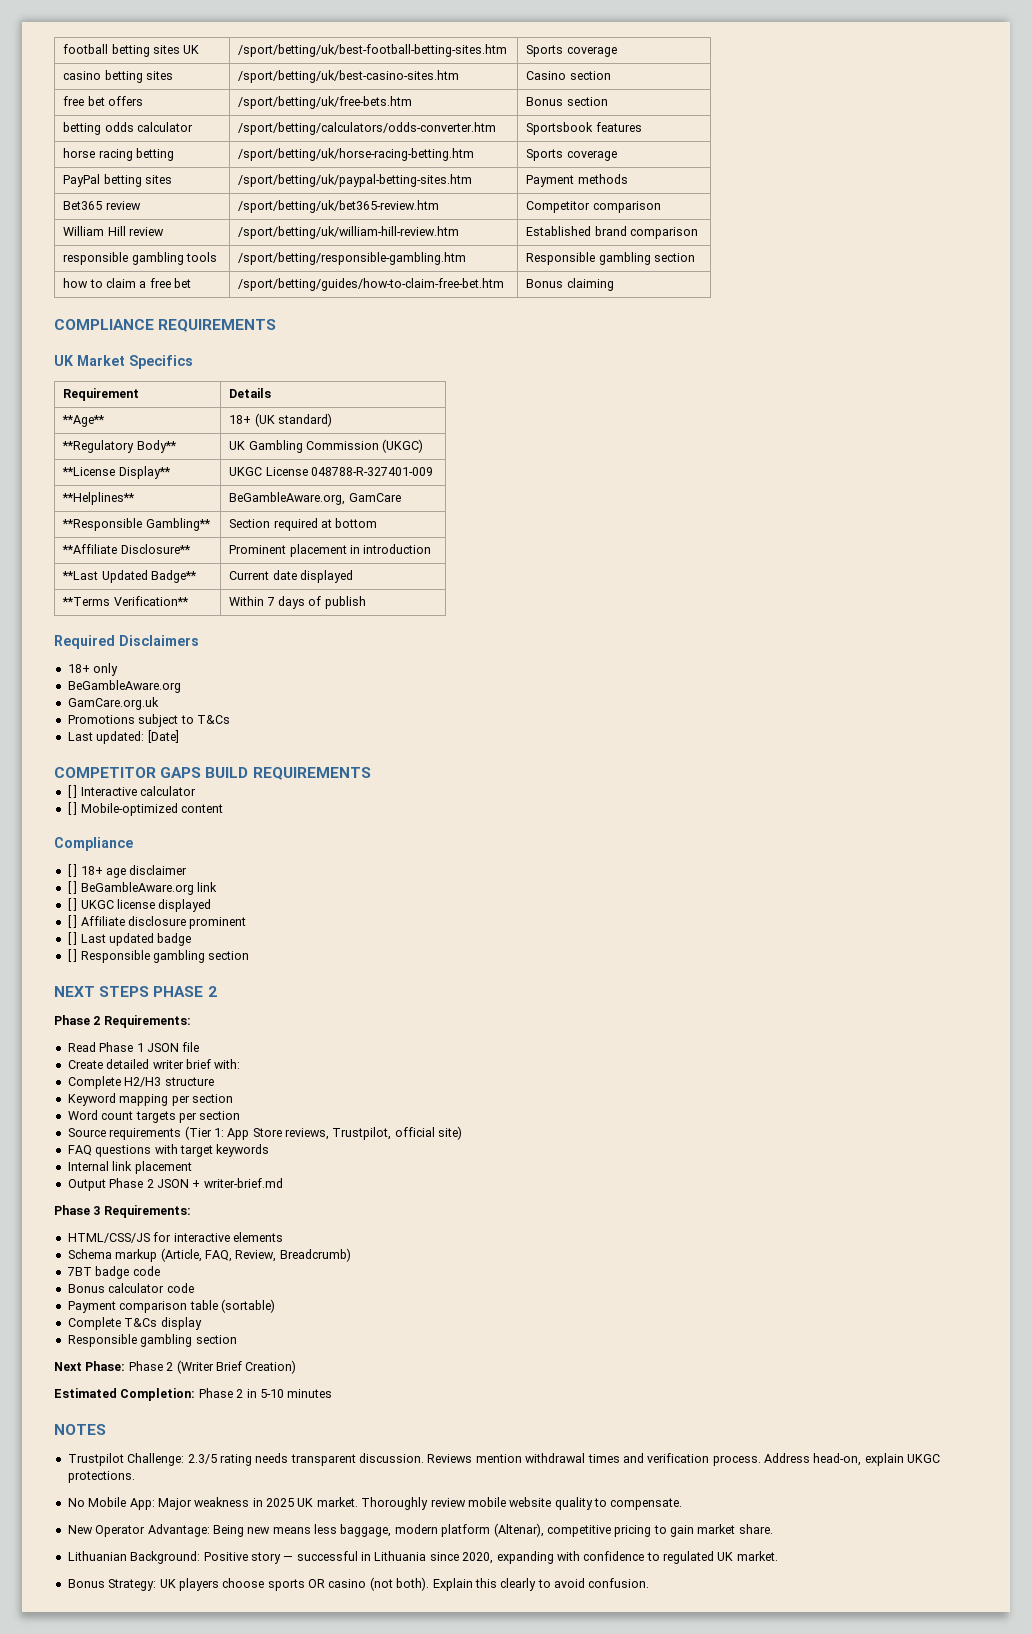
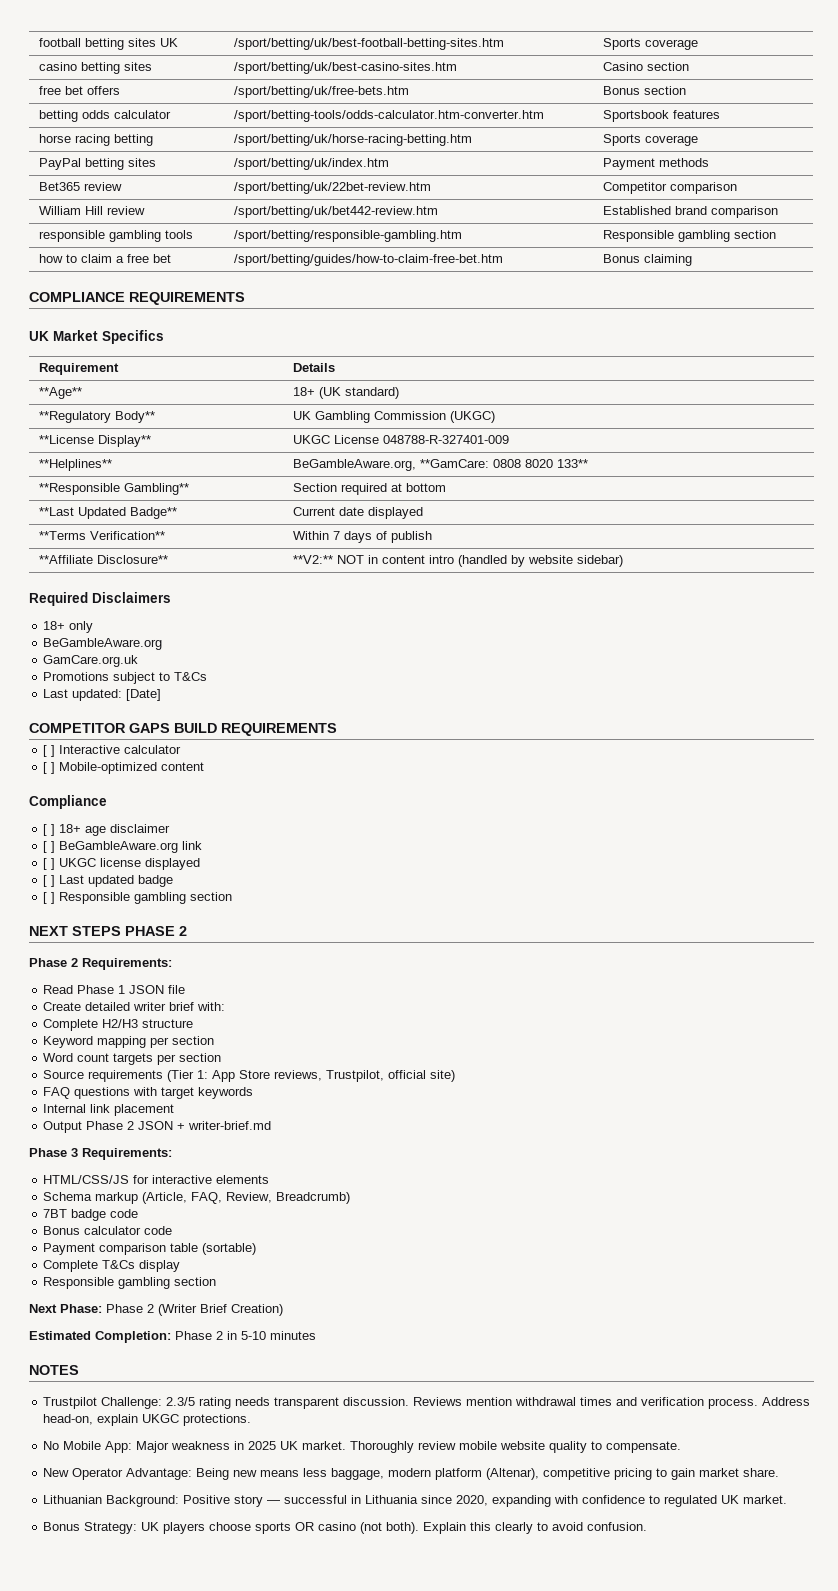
[238,122,497,135] /sport/betting/calculators/odds-converter.htm -> [233,110,544,122] /sport/betting-tools/odds-calculator.htm-converter.htm
[238,174,473,187] /sport/betting/uk/paypal-betting-sites.htm -> [233,158,389,170] /sport/betting/uk/index.htm
[238,200,440,213] /sport/betting/uk/bet365-review.htm -> [233,182,431,194] /sport/betting/uk/22bet-review.htm
[238,226,460,239] /sport/betting/uk/william-hill-review.htm -> [233,206,438,218] /sport/betting/uk/bet442-review.htm
[348,493,401,502] GamCare -> [419,459,588,468] **GamCare: 0808 8020 133**
[62,544,191,554] [229,544,432,557] // **Affiliate Disclosure** | Prominent placement in introduction -> (446, 487) none
(366, 602) none -> [38,555,168,564] [292,555,623,567] // **Affiliate Disclosure** | **V2:** NOT in content intro (handled by website sidebar)
[67,915,247,929] // [ ] Affiliate disclosure prominent -> (201, 864) none

